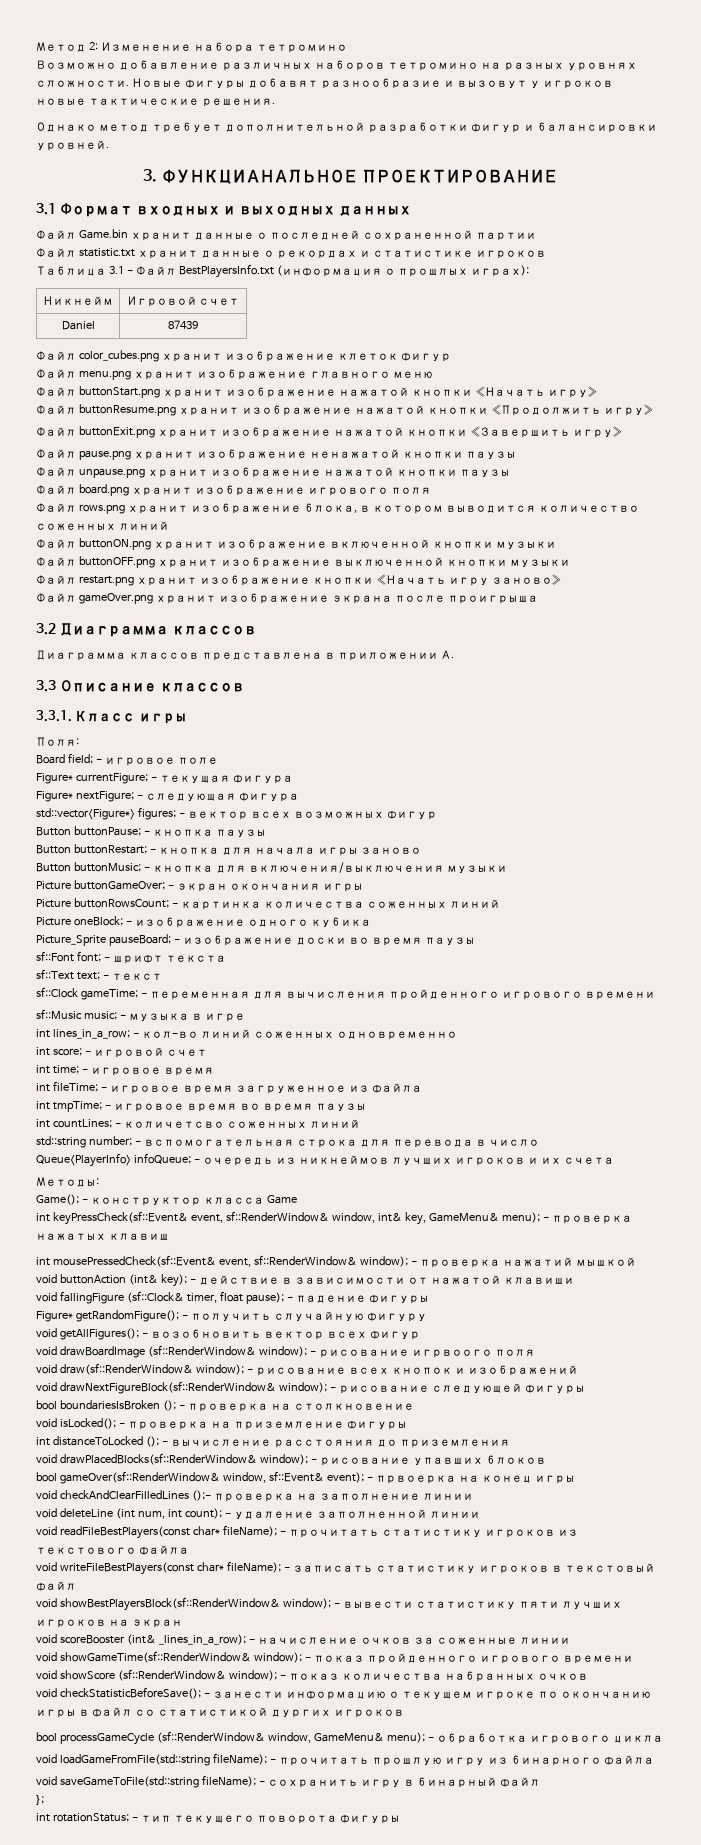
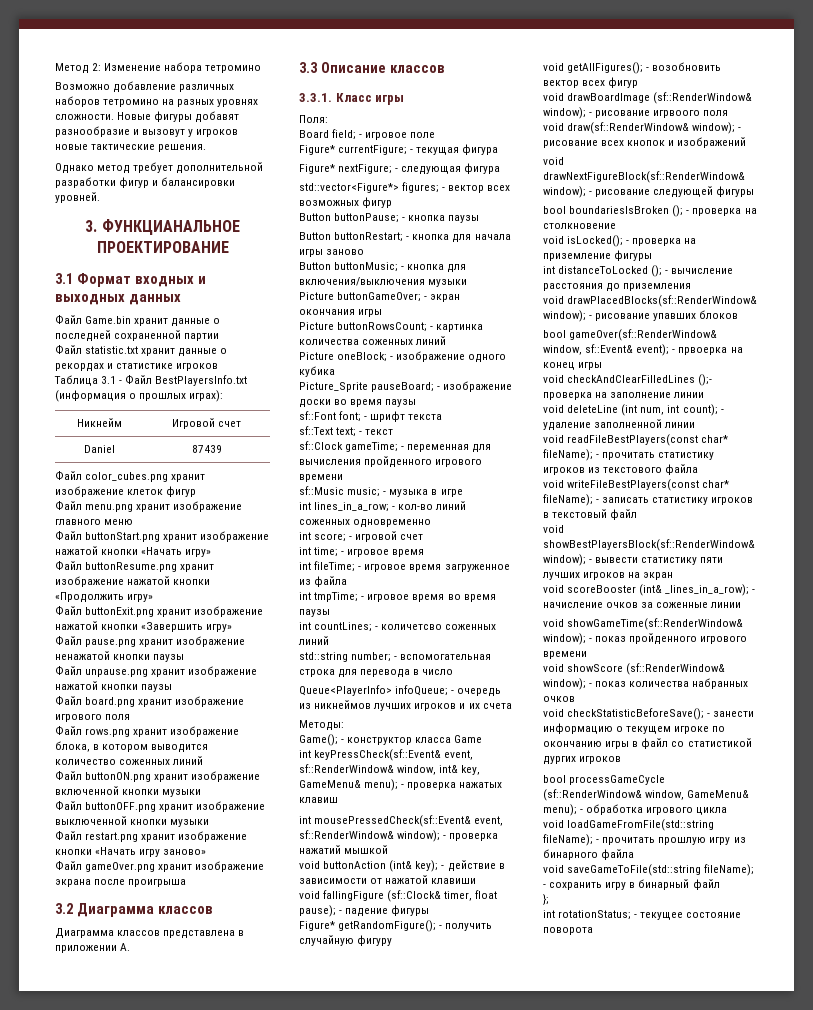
[140,1814,400,1824] тип текущего поворота фигуры -> [640,912,742,920] [543,927,593,935] текущее состояние поворота

